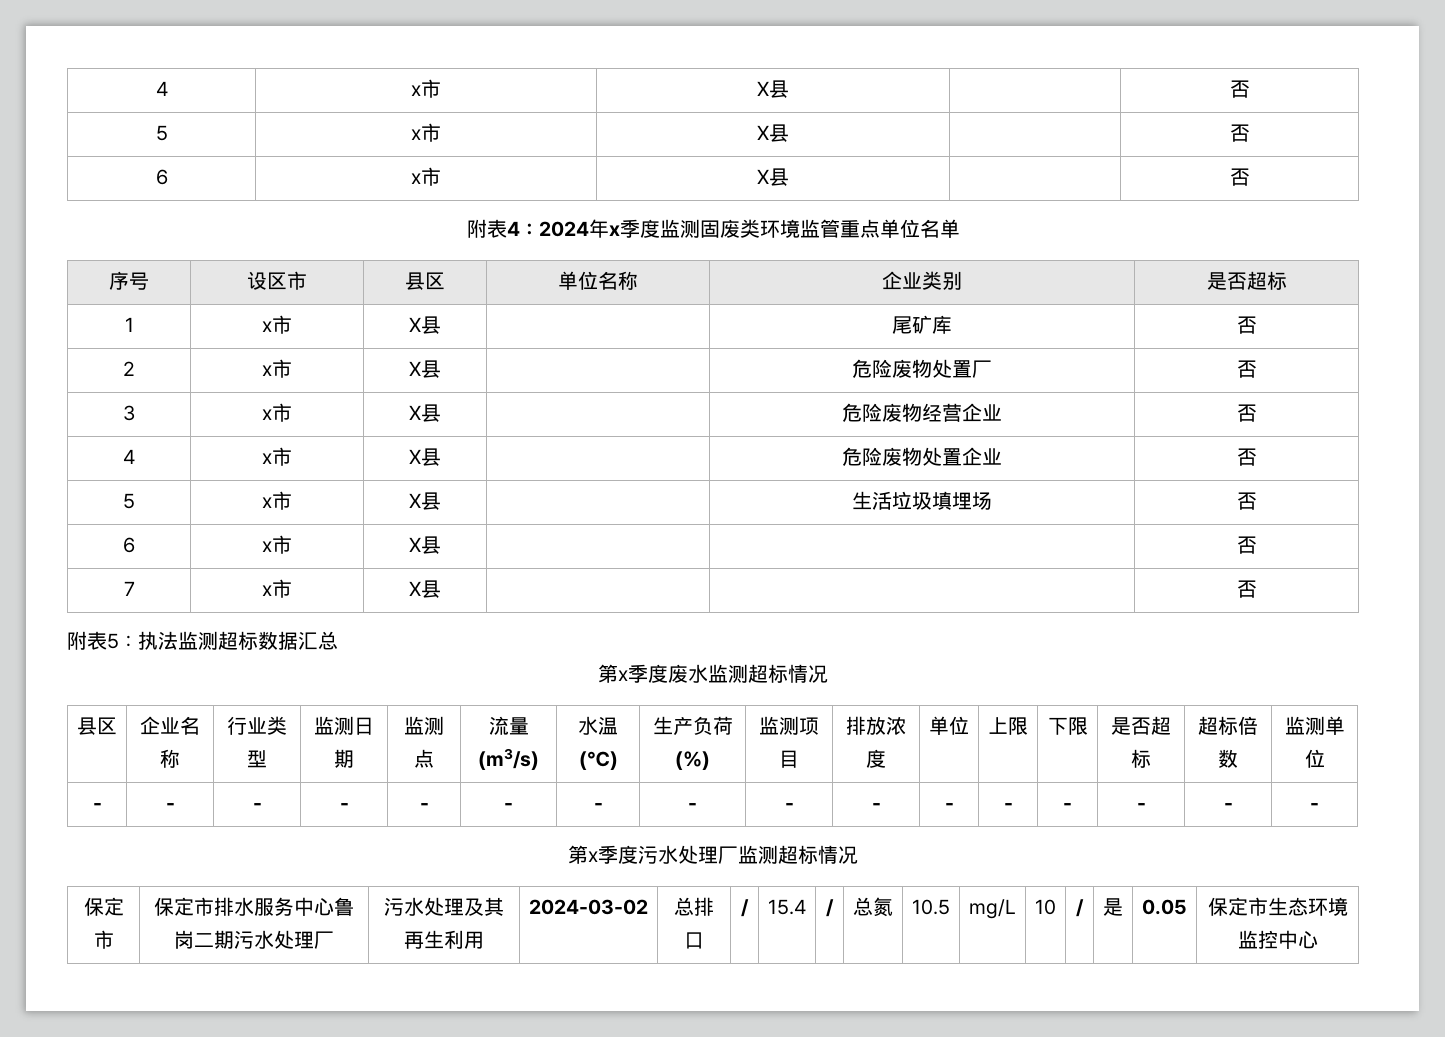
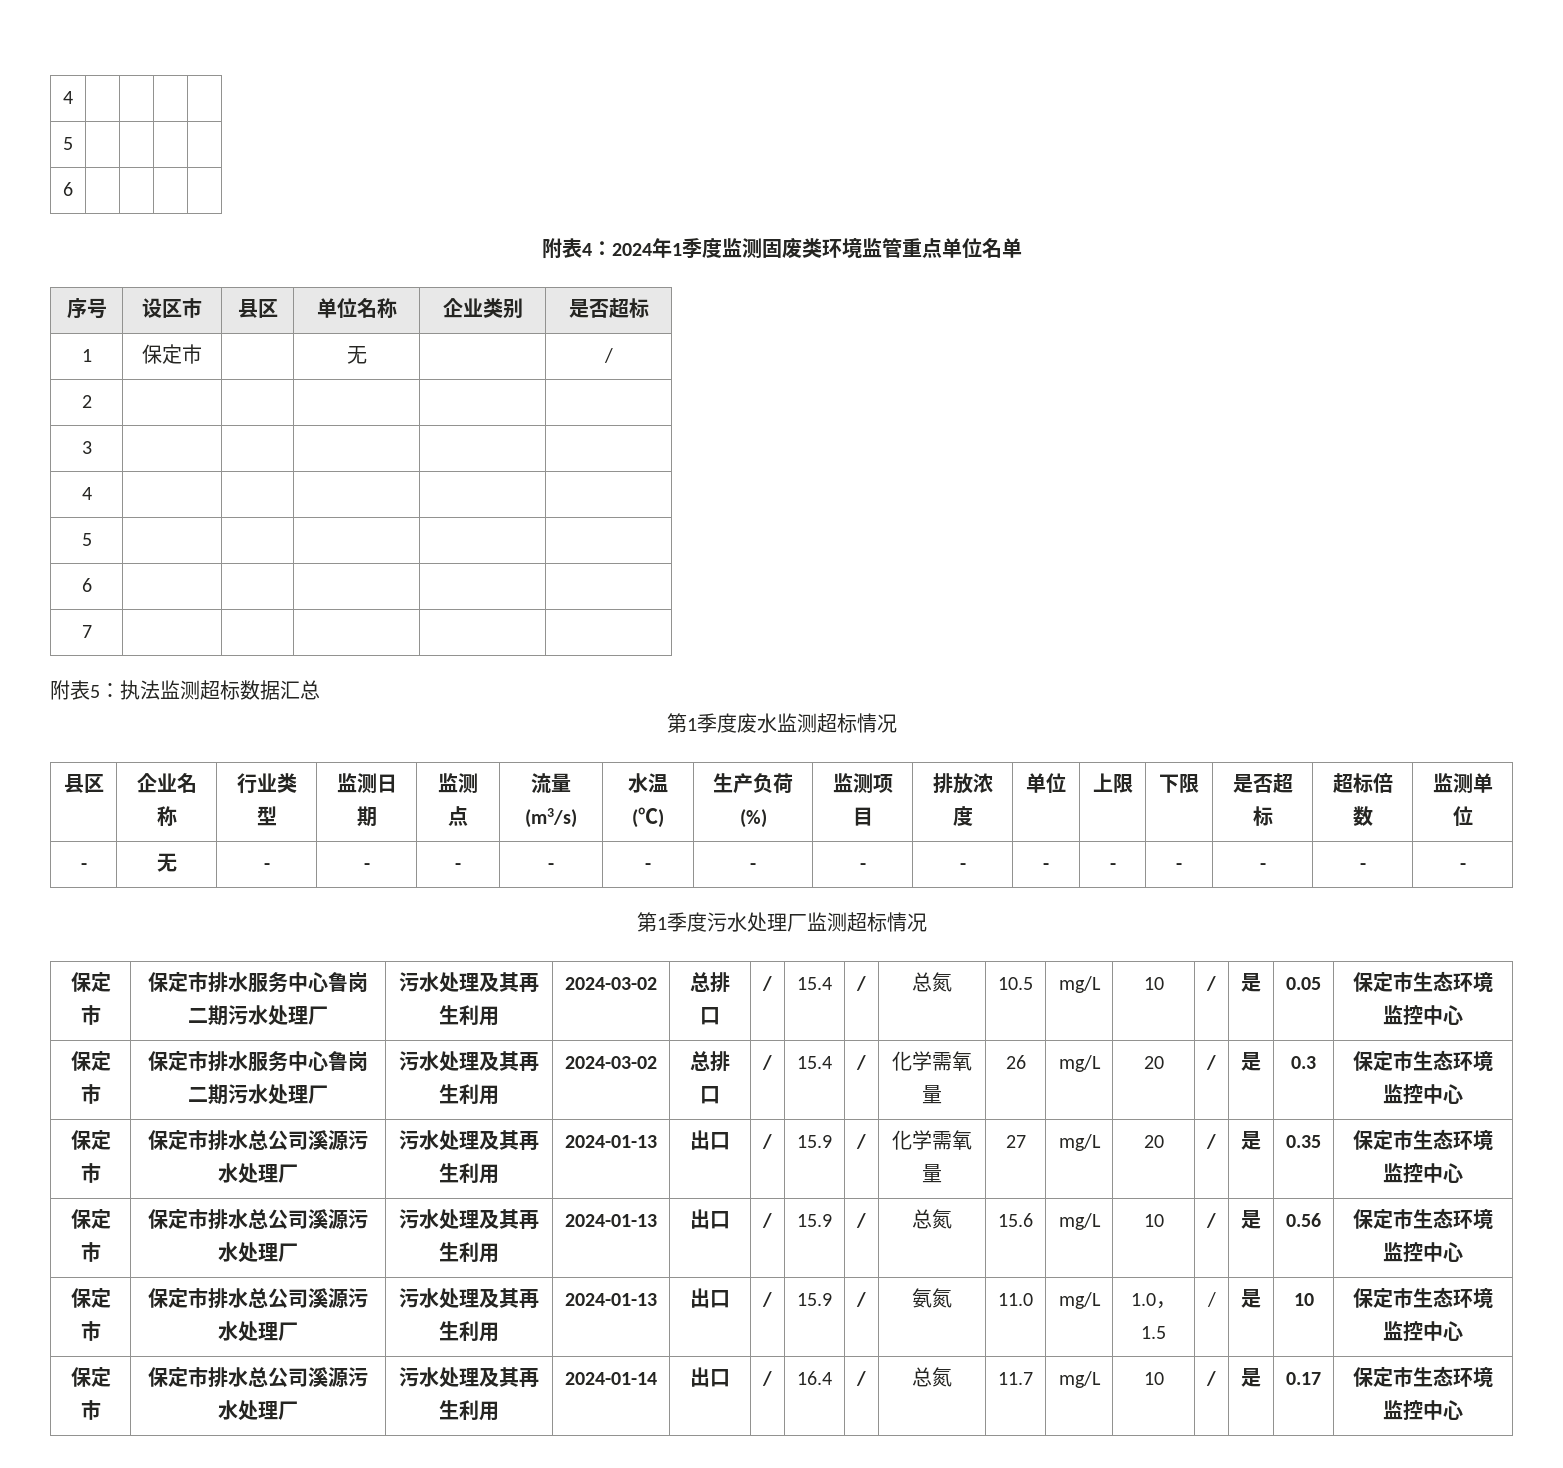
[155,81,168,96] [411,79,441,98] [757,80,789,98] [1229,80,1250,98] [155,125,168,141] [411,123,441,142] [757,124,789,142] [1229,124,1250,142] [155,169,168,185] [411,167,441,186] [757,168,789,186] [1229,168,1250,186] 4 | x市 | X县 | | 否 // 5 | x市 | X县 | | 否 // 6 | x市 | X县 | | 否 -> [63,91,73,104] [63,137,73,150] [63,182,73,196] 4 | | | | // 5 | | | | // 6 | | | |
[608,225,620,236] x -> [671,243,682,256] 1
[262,315,292,334] [409,316,441,334] [892,315,952,334] [1236,316,1257,334] [123,361,135,376] [262,359,292,378] [409,360,441,378] [852,359,992,378] [1236,360,1257,378] [123,405,135,421] [262,403,292,422] [409,404,441,422] [842,403,1002,422] [1236,404,1257,422] [123,449,135,464] [262,447,292,466] [409,448,441,466] [842,447,1002,466] [1236,448,1257,466] [123,493,135,509] [262,491,292,510] [409,492,441,510] [852,491,992,510] [1236,492,1257,510] [123,537,135,553] [262,535,292,554] [409,536,441,554] [1236,536,1257,554] [123,581,135,596] [262,579,292,598] [409,580,441,598] [1236,580,1257,598] x市 | X县 | | 尾矿库 | 否 // 2 | x市 | X县 | | 危险废物处置厂 | 否 // 3 | x市 | X县 | | 危险废物经营企业 | 否 // 4 | x市 | X县 | | 危险废物处置企业 | 否 // 5 | x市 | X县 | | 生活垃圾填埋场 | 否 // 6 | x市 | X县 | | | 否 // 7 | x市 | X县 | | | 否 -> [142,344,202,364] [346,346,367,364] [603,348,613,363] [81,395,92,408] [81,441,92,454] [81,487,92,500] [81,533,92,546] [81,578,92,592] [81,625,92,638] 保定市 | | 无 | | / // 2 | | | | | // 3 | | | | | // 4 | | | | | // 5 | | | | | // 6 | | | | | // 7 | | | | |
[618,670,628,681] x -> [686,718,697,731] 1
[165,803,175,810] - -> [156,853,177,872] 无
[588,851,598,862] x -> [656,917,667,930] 1
(1318, 940) none -> [70,1051,111,1071] [80,1084,101,1104] [148,1051,368,1072] [188,1084,328,1105] [399,1051,539,1072] [439,1084,499,1105] [565,1056,657,1069] [690,1051,730,1071] [700,1086,720,1104] [762,1055,772,1070] [797,1056,832,1069] [856,1055,866,1070] [892,1051,972,1071] [922,1085,942,1104] [1005,1055,1026,1069] [1058,1055,1101,1072] [1143,1056,1164,1069] [1206,1055,1216,1070] [1241,1052,1261,1071] [1291,1056,1316,1069] [1353,1050,1493,1071] [1383,1084,1463,1104] [70,1130,111,1150] [80,1163,101,1183] [148,1130,368,1151] [218,1163,298,1184] [399,1130,539,1151] [439,1163,499,1184] [565,1135,657,1148] [690,1130,730,1150] [762,1134,772,1149] [797,1135,832,1148] [856,1134,866,1149] [892,1130,972,1150] [922,1164,942,1183] [1005,1135,1026,1148] [1058,1134,1101,1151] [1143,1135,1164,1148] [1206,1134,1216,1149] [1241,1131,1261,1150] [1286,1135,1321,1148] [1353,1129,1493,1150] [1383,1163,1463,1183] [70,1209,111,1229] [80,1242,101,1262] [148,1209,368,1230] [218,1242,298,1263] [399,1209,539,1230] [439,1242,499,1263] [565,1214,657,1227] [690,1209,730,1229] [762,1213,772,1228] [797,1214,832,1227] [856,1213,866,1228] [912,1209,952,1229] [998,1213,1033,1227] [1058,1213,1101,1230] [1143,1214,1164,1227] [1206,1213,1216,1228] [1241,1210,1261,1229] [1286,1213,1321,1227] [1353,1208,1493,1229] [1383,1242,1463,1262] [70,1288,111,1308] [80,1321,101,1341] [148,1288,368,1309] [218,1321,298,1342] [399,1288,539,1309] [439,1321,499,1342] [565,1293,657,1306] [690,1288,730,1308] [762,1292,772,1307] [797,1293,832,1306] [856,1292,866,1307] [912,1288,952,1308] [998,1293,1033,1306] [1058,1292,1101,1309] [1131,1293,1176,1309] [1141,1326,1166,1339] [1206,1292,1216,1307] [1241,1289,1261,1308] [1293,1293,1314,1306] [1353,1287,1493,1308] [1383,1321,1463,1341] [70,1367,111,1387] [80,1400,101,1420] [148,1367,368,1388] [218,1400,298,1421] [399,1367,539,1388] [439,1400,499,1421] [565,1372,657,1385] [690,1367,730,1387] [762,1371,772,1386] [797,1371,832,1385] [856,1371,866,1386] [912,1367,952,1387] [998,1372,1033,1385] [1058,1371,1101,1388] [1143,1372,1164,1385] [1206,1371,1216,1386] [1241,1368,1261,1387] [1286,1372,1321,1385] [1353,1366,1493,1387] [1383,1400,1463,1420] // 保定市 | 保定市排水服务中心鲁岗二期污水处理厂 | 污水处理及其再生利用 | 2024-03-02 | 总排口 | / | 15.4 | / | 化学需氧量 | 26 | mg/L | 20 | / | 是 | 0.3 | 保定市生态环境监控中心 // 保定市 | 保定市排水总公司溪源污水处理厂 | 污水处理及其再生利用 | 2024-01-13 | 出口 | / | 15.9 | / | 化学需氧量 | 27 | mg/L | 20 | / | 是 | 0.35 | 保定市生态环境监控中心 // 保定市 | 保定市排水总公司溪源污水处理厂 | 污水处理及其再生利用 | 2024-01-13 | 出口 | / | 15.9 | / | 总氮 | 15.6 | mg/L | 10 | / | 是 | 0.56 | 保定市生态环境监控中心 // 保定市 | 保定市排水总公司溪源污水处理厂 | 污水处理及其再生利用 | 2024-01-13 | 出口 | / | 15.9 | / | 氨氮 | 11.0 | mg/L | 1.0，1.5 | / | 是 | 10 | 保定市生态环境监控中心 // 保定市 | 保定市排水总公司溪源污水处理厂 | 污水处理及其再生利用 | 2024-01-14 | 出口 | / | 16.4 | / | 总氮 | 11.7 | mg/L | 10 | / | 是 | 0.17 | 保定市生态环境监控中心

